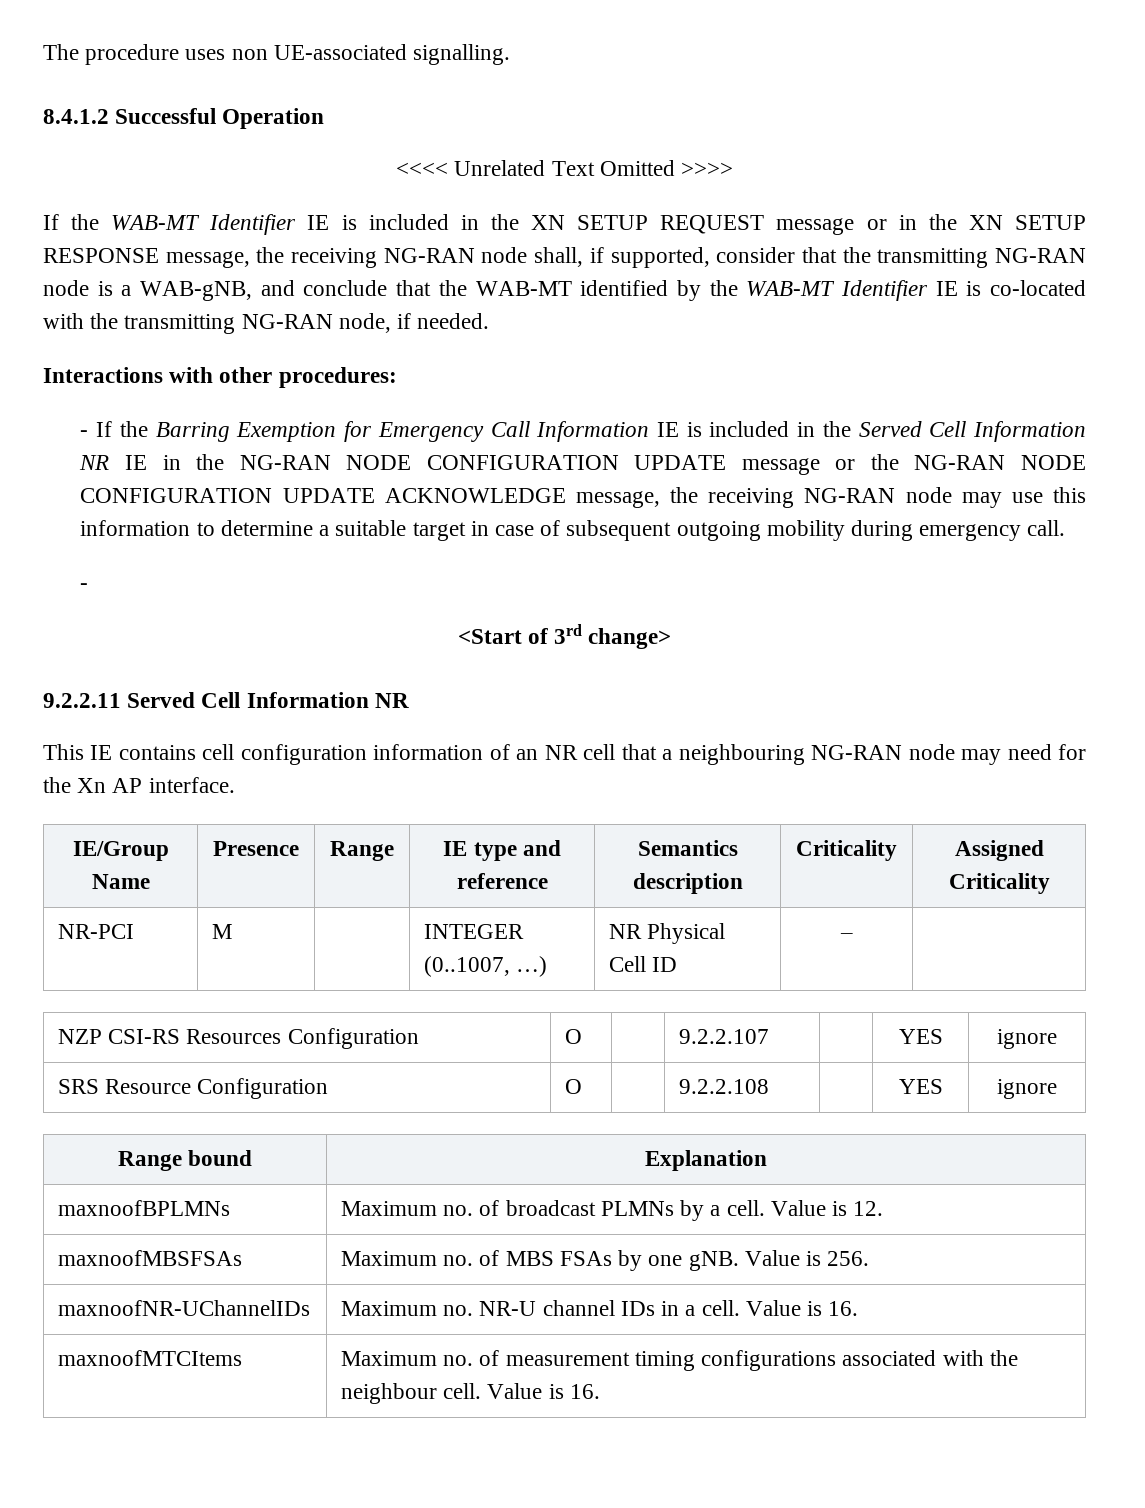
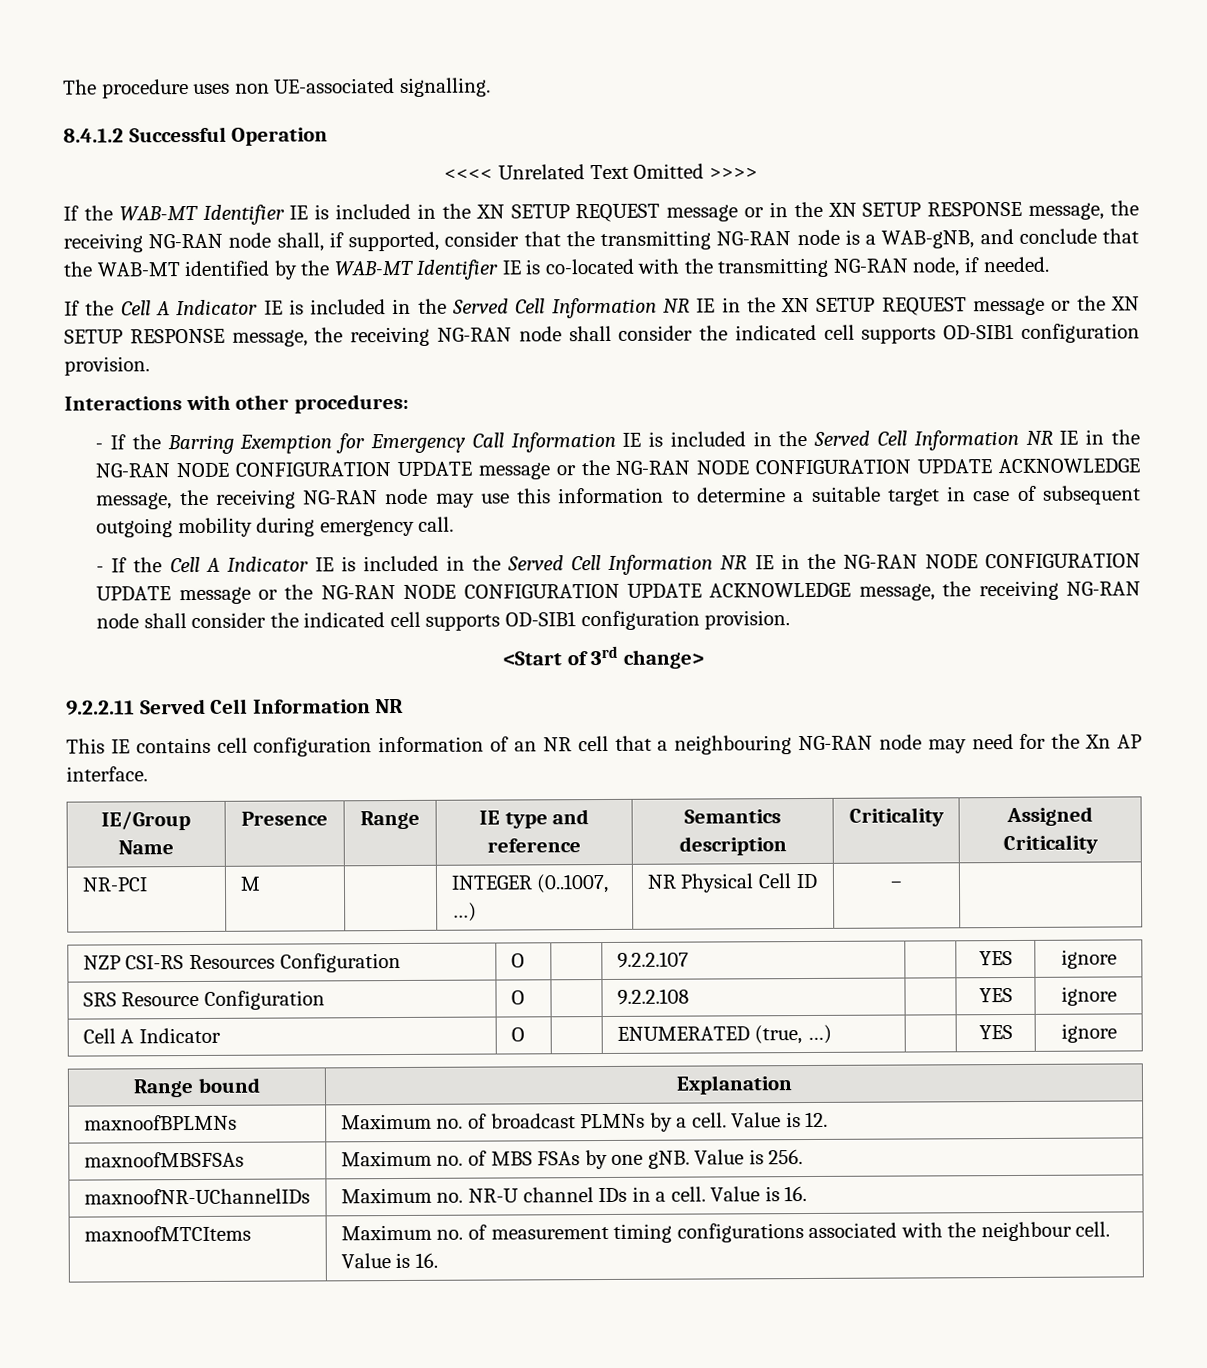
(490, 321) none -> [64,295,1141,319] [64,323,1141,347] [64,356,150,376] // If the Cell A Indicator IE is included in the Served Cell Information NR IE in the XN SETUP REQUEST message or the XN SETUP RESPONSE message, the receiving NG-RAN node shall consider the indicated cell supports OD-SIB1 configuration provision.
(89, 586) none -> [111,553,1141,575] [96,580,1141,605] [96,610,791,631] If the Cell A Indicator IE is included in the Served Cell Information NR IE in the NG-RAN NODE CONFIGURATION UPDATE message or the NG-RAN NODE CONFIGURATION UPDATE ACKNOWLEDGE message, the receiving NG-RAN node shall consider the indicated cell supports OD-SIB1 configuration provision.
(1057, 1089) none -> [82,1027,221,1044] [510,1027,525,1042] [616,1024,832,1045] [978,1025,1013,1040] [1060,1023,1117,1043] // Cell A Indicator | O | | ENUMERATED (true, …) | | YES | ignore

